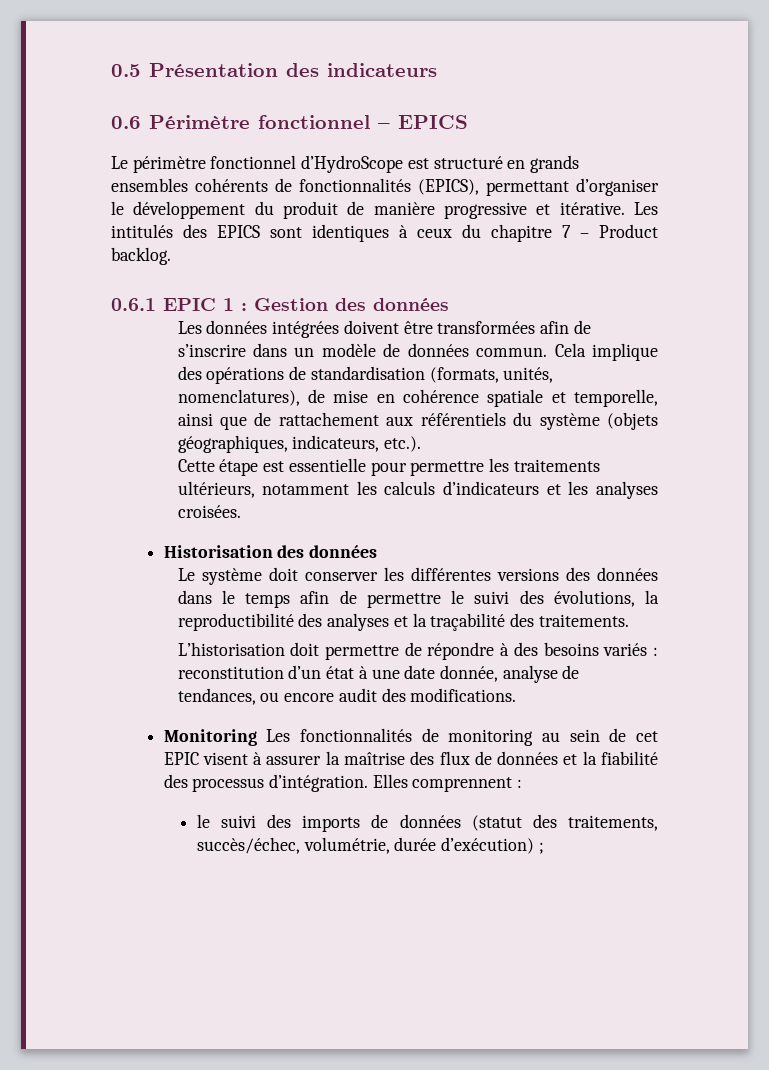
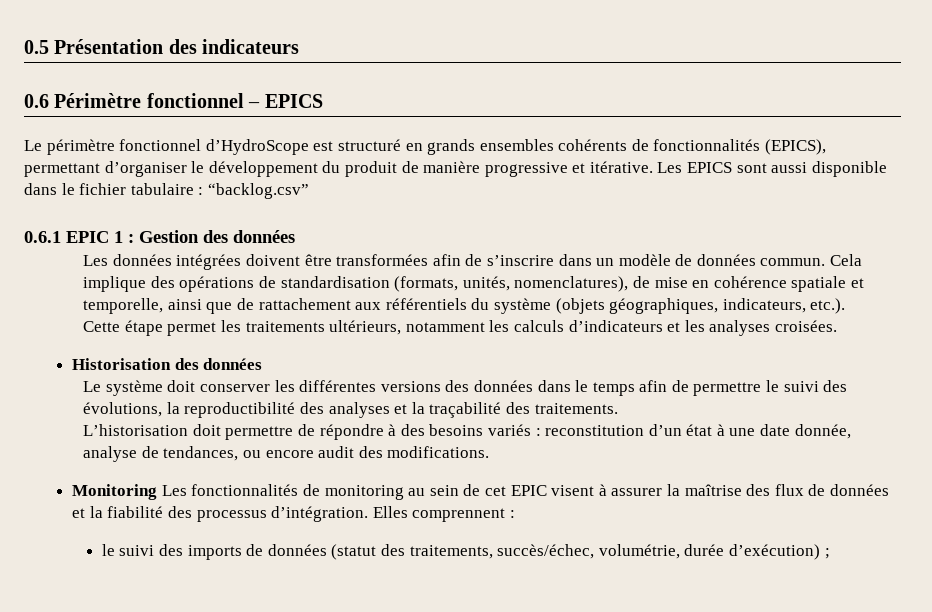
[111,224,658,242] [111,247,171,265] intitulés des EPICS sont identiques à ceux du chapitre 7 – Product backlog. -> [687,161,887,177] [24,183,309,199] EPICS sont aussi disponible dans le fichier tabulaire : “backlog.csv”
[263,458,485,476] est essentielle pour permettre -> [167,322,217,336] permet

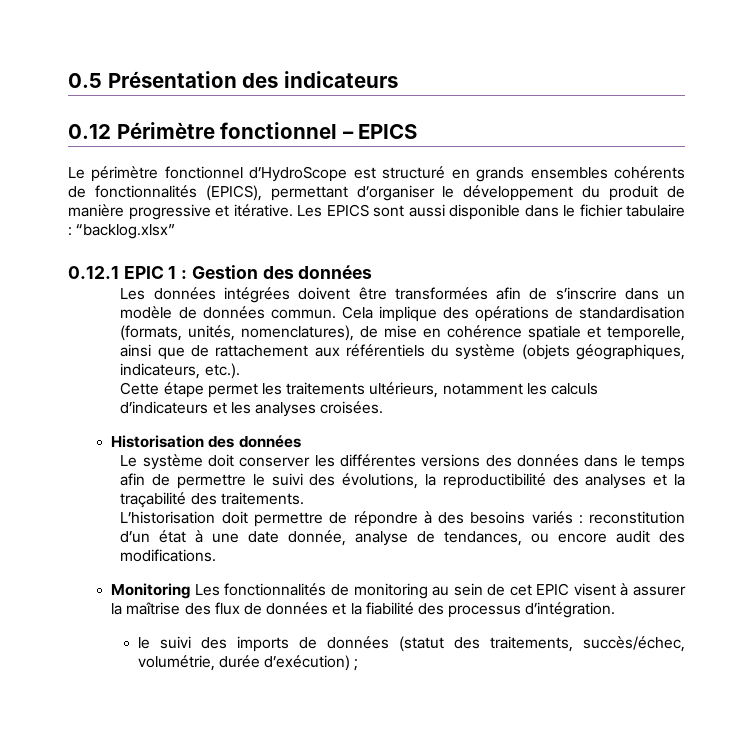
[24,94,49,108] 0.6 -> [68,124,111,139] 0.12
[207,183,309,199] [24,231,61,243] “backlog.csv” // 0.6.1 -> [76,224,176,239] [68,266,119,279] “backlog.xlsx” // 0.12.1
[372,506,516,522] Elles comprennent : -> (616, 610) none

